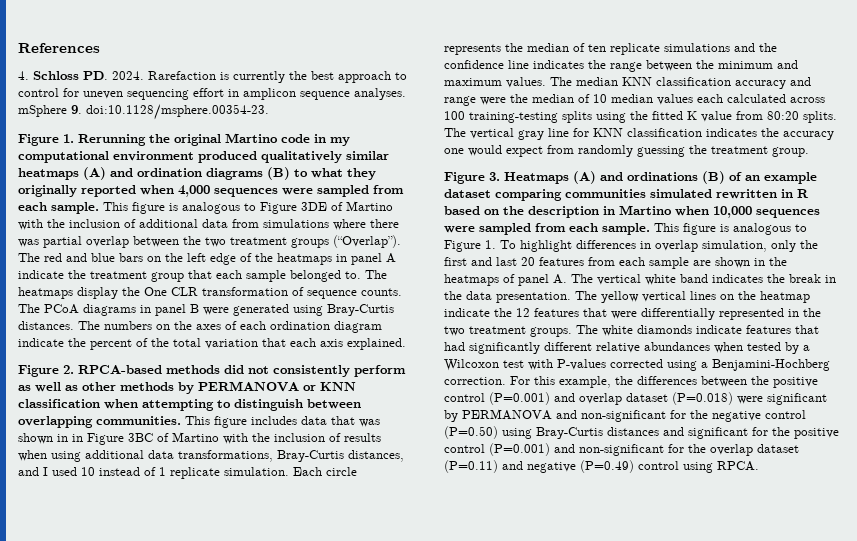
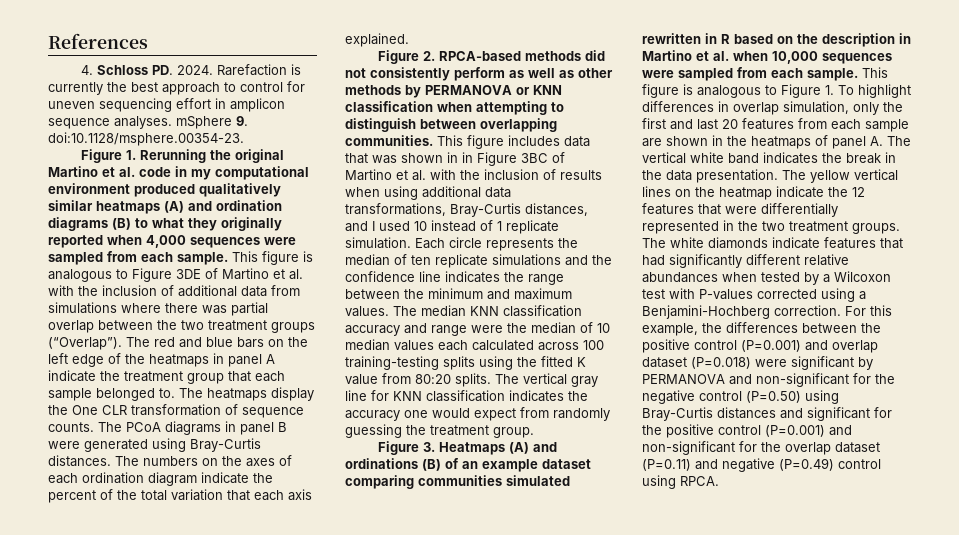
(278, 138) none -> [102,167,135,177] et al.
(393, 206) none -> [273,269,303,280] et al.
(219, 437) none -> [396,170,426,181] et al.
(672, 210) none -> [696,51,729,61] et al.

